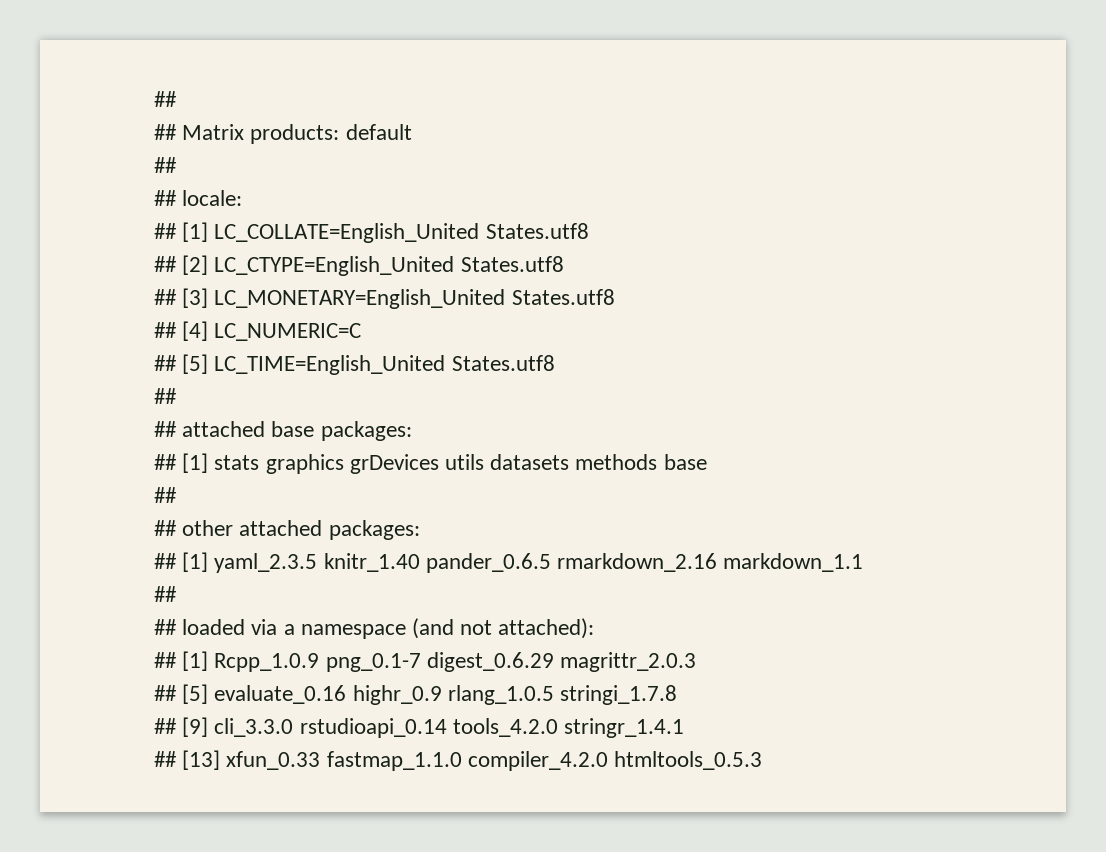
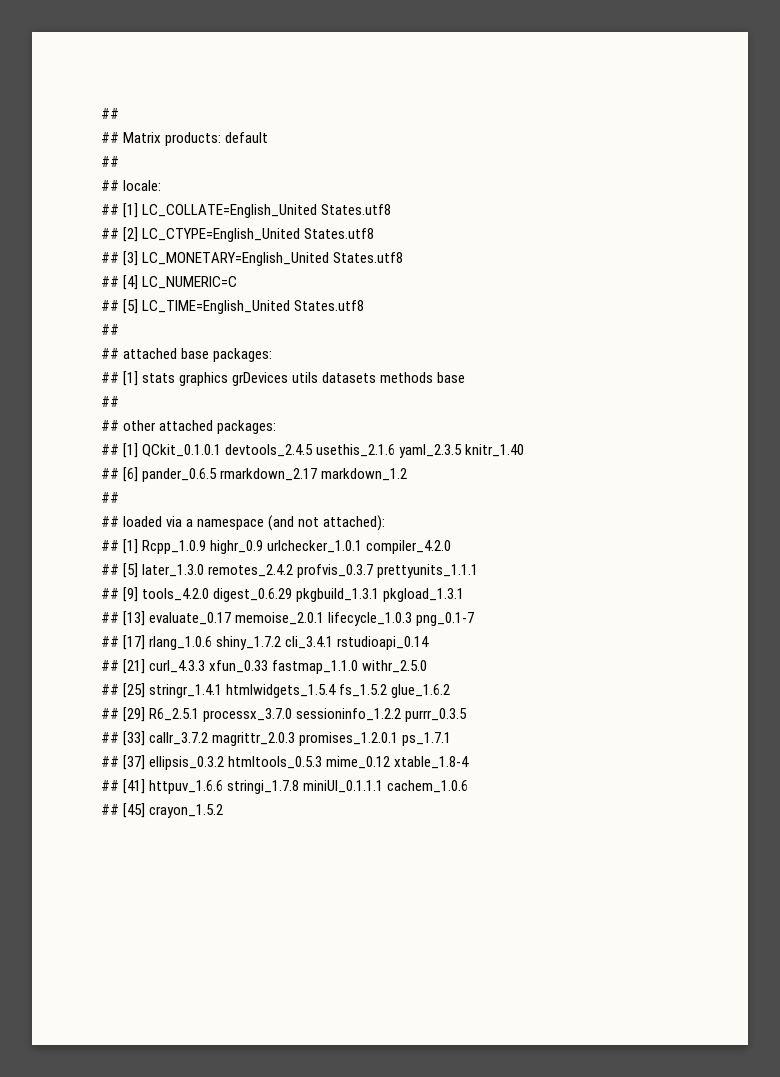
(209, 562) none -> [142,444,396,457] QCkit_0.1.0.1 devtools_2.4.5 usethis_2.1.6
[425,553,864,573] pander_0.6.5 rmarkdown_2.16 markdown_1.1 -> [101,467,408,482] // ## [6] pander_0.6.5 rmarkdown_2.17 markdown_1.2
[325,652,697,672] [154,684,678,705] [154,717,685,738] [154,750,763,771] png_0.1-7 digest_0.6.29 magrittr_2.0.3 // ## [5] evaluate_0.16 highr_0.9 rlang_1.0.5 stringi_1.7.8 // ## [9] cli_3.3.0 rstudioapi_0.14 tools_4.2.0 stringr_1.4.1 // ## [13] xfun_0.33 fastmap_1.1.0 compiler_4.2.0 htmltools_0.5.3 -> [210,540,452,554] [101,563,479,578] [101,587,465,602] [101,611,475,626] [101,635,430,650] [101,659,428,674] [101,683,451,698] [101,707,468,722] [101,731,452,746] [101,755,470,770] [101,779,469,794] [101,803,224,818] highr_0.9 urlchecker_1.0.1 compiler_4.2.0 // ## [5] later_1.3.0 remotes_2.4.2 profvis_0.3.7 prettyunits_1.1.1 // ## [9] tools_4.2.0 digest_0.6.29 pkgbuild_1.3.1 pkgload_1.3.1 // ## [13] evaluate_0.17 memoise_2.0.1 lifecycle_1.0.3 png_0.1-7 // ## [17] rlang_1.0.6 shiny_1.7.2 cli_3.4.1 rstudioapi_0.14 // ## [21] curl_4.3.3 xfun_0.33 fastmap_1.1.0 withr_2.5.0 // ## [25] stringr_1.4.1 htmlwidgets_1.5.4 fs_1.5.2 glue_1.6.2 // ## [29] R6_2.5.1 processx_3.7.0 sessioninfo_1.2.2 purrr_0.3.5 // ## [33] callr_3.7.2 magrittr_2.0.3 promises_1.2.0.1 ps_1.7.1 // ## [37] ellipsis_0.3.2 htmltools_0.5.3 mime_0.12 xtable_1.8-4 // ## [41] httpuv_1.6.6 stringi_1.7.8 miniUI_0.1.1.1 cachem_1.0.6 // ## [45] crayon_1.5.2

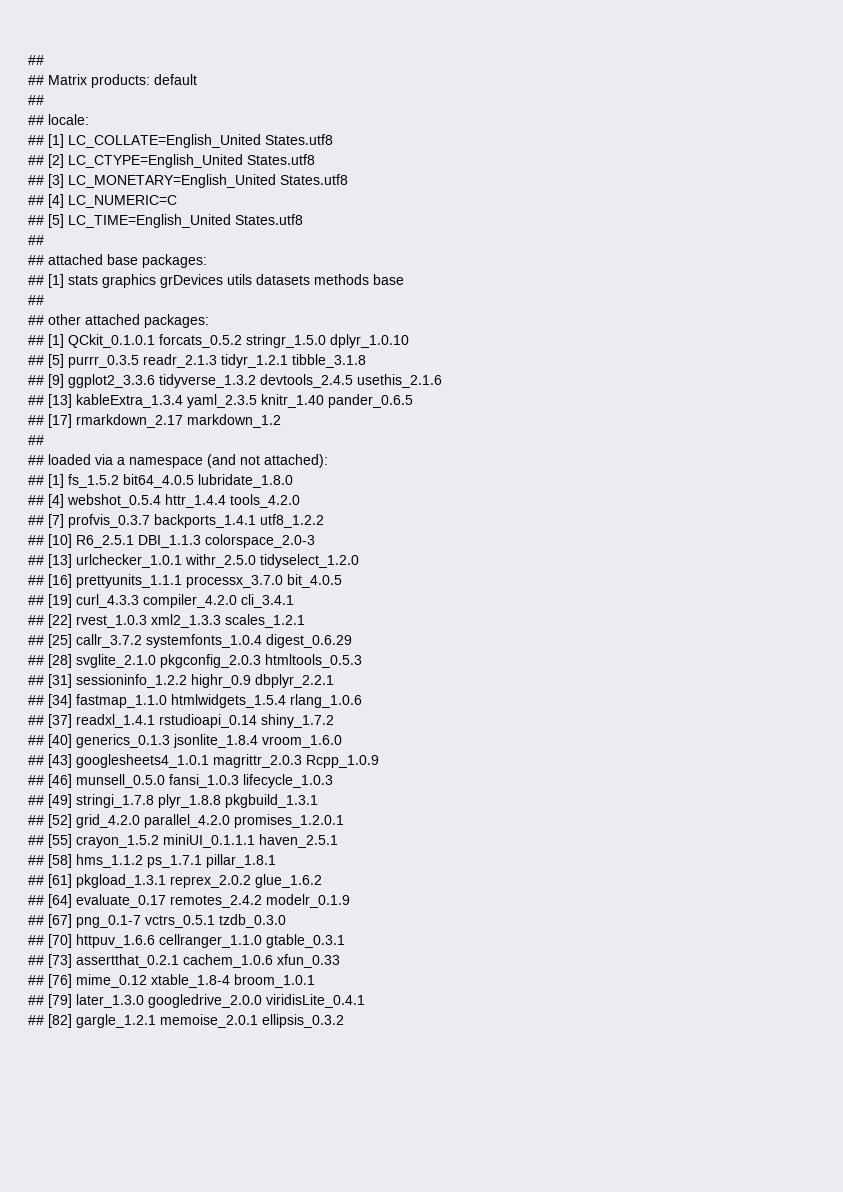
(222, 450) none -> [159,334,409,348] [28,354,366,368] [28,374,256,388] forcats_0.5.2 stringr_1.5.0 dplyr_1.0.10 // ## [5] purrr_0.3.5 readr_2.1.3 tidyr_1.2.1 tibble_3.1.8 // ## [9] ggplot2_3.3.6 tidyverse_1.3.2
(396, 450) none -> [28,394,183,408] // ## [13] kableExtra_1.3.4
[101,467,218,482] // ## [6] pander_0.6.5 -> [328,394,413,408] [28,414,72,428] pander_0.6.5 // ## [17]
[142,540,452,554] [101,563,479,578] [101,587,465,602] [101,611,475,626] [101,635,430,650] [101,659,428,674] [101,683,451,698] [101,707,468,722] [101,731,452,746] [101,755,323,770] Rcpp_1.0.9 highr_0.9 urlchecker_1.0.1 compiler_4.2.0 // ## [5] later_1.3.0 remotes_2.4.2 profvis_0.3.7 prettyunits_1.1.1 // ## [9] tools_4.2.0 digest_0.6.29 pkgbuild_1.3.1 pkgload_1.3.1 // ## [13] evaluate_0.17 memoise_2.0.1 lifecycle_1.0.3 png_0.1-7 // ## [17] rlang_1.0.6 shiny_1.7.2 cli_3.4.1 rstudioapi_0.14 // ## [21] curl_4.3.3 xfun_0.33 fastmap_1.1.0 withr_2.5.0 // ## [25] stringr_1.4.1 htmlwidgets_1.5.4 fs_1.5.2 glue_1.6.2 // ## [29] R6_2.5.1 processx_3.7.0 sessioninfo_1.2.2 purrr_0.3.5 // ## [33] callr_3.7.2 magrittr_2.0.3 promises_1.2.0.1 ps_1.7.1 // ## [37] ellipsis_0.3.2 htmltools_0.5.3 -> [68,474,293,488] [28,494,300,508] [28,514,324,528] [28,534,315,548] [28,554,359,568] [28,574,342,588] [28,594,294,608] [28,614,305,628] [28,634,352,648] [28,654,362,668] [28,674,334,688] [28,694,362,708] [28,714,334,728] [28,734,342,748] [28,754,379,768] [28,774,333,788] [28,794,318,808] [28,814,344,828] [28,834,338,848] [28,854,276,868] [28,874,322,888] [28,894,350,908] [28,914,286,928] [28,934,345,948] [28,954,340,968] [28,974,72,988] fs_1.5.2 bit64_4.0.5 lubridate_1.8.0 // ## [4] webshot_0.5.4 httr_1.4.4 tools_4.2.0 // ## [7] profvis_0.3.7 backports_1.4.1 utf8_1.2.2 // ## [10] R6_2.5.1 DBI_1.1.3 colorspace_2.0-3 // ## [13] urlchecker_1.0.1 withr_2.5.0 tidyselect_1.2.0 // ## [16] prettyunits_1.1.1 processx_3.7.0 bit_4.0.5 // ## [19] curl_4.3.3 compiler_4.2.0 cli_3.4.1 // ## [22] rvest_1.0.3 xml2_1.3.3 scales_1.2.1 // ## [25] callr_3.7.2 systemfonts_1.0.4 digest_0.6.29 // ## [28] svglite_2.1.0 pkgconfig_2.0.3 htmltools_0.5.3 // ## [31] sessioninfo_1.2.2 highr_0.9 dbplyr_2.2.1 // ## [34] fastmap_1.1.0 htmlwidgets_1.5.4 rlang_1.0.6 // ## [37] readxl_1.4.1 rstudioapi_0.14 shiny_1.7.2 // ## [40] generics_0.1.3 jsonlite_1.8.4 vroom_1.6.0 // ## [43] googlesheets4_1.0.1 magrittr_2.0.3 Rcpp_1.0.9 // ## [46] munsell_0.5.0 fansi_1.0.3 lifecycle_1.0.3 // ## [49] stringi_1.7.8 plyr_1.8.8 pkgbuild_1.3.1 // ## [52] grid_4.2.0 parallel_4.2.0 promises_1.2.0.1 // ## [55] crayon_1.5.2 miniUI_0.1.1.1 haven_2.5.1 // ## [58] hms_1.1.2 ps_1.7.1 pillar_1.8.1 // ## [61] pkgload_1.3.1 reprex_2.0.2 glue_1.6.2 // ## [64] evaluate_0.17 remotes_2.4.2 modelr_0.1.9 // ## [67] png_0.1-7 vctrs_0.5.1 tzdb_0.3.0 // ## [70] httpuv_1.6.6 cellranger_1.1.0 gtable_0.3.1 // ## [73] assertthat_0.2.1 cachem_1.0.6 xfun_0.33 // ## [76]
[101,779,469,794] [101,803,224,818] // ## [41] httpuv_1.6.6 stringi_1.7.8 miniUI_0.1.1.1 cachem_1.0.6 // ## [45] crayon_1.5.2 -> [234,974,315,988] [28,994,365,1008] [28,1014,344,1028] broom_1.0.1 // ## [79] later_1.3.0 googledrive_2.0.0 viridisLite_0.4.1 // ## [82] gargle_1.2.1 memoise_2.0.1 ellipsis_0.3.2

